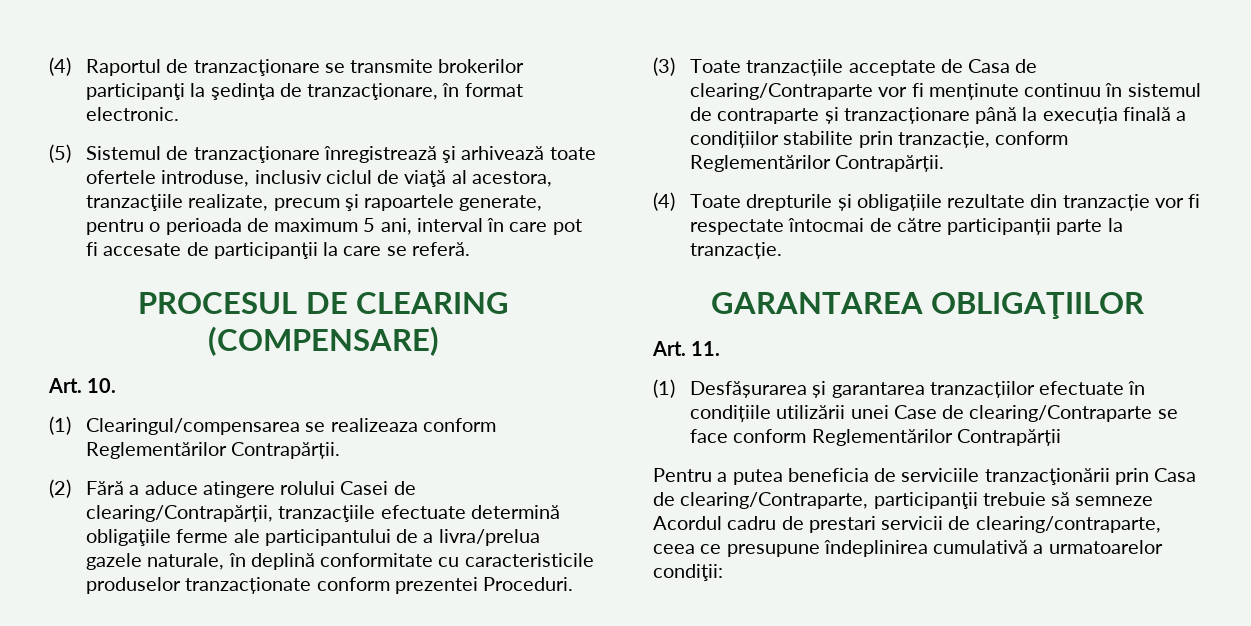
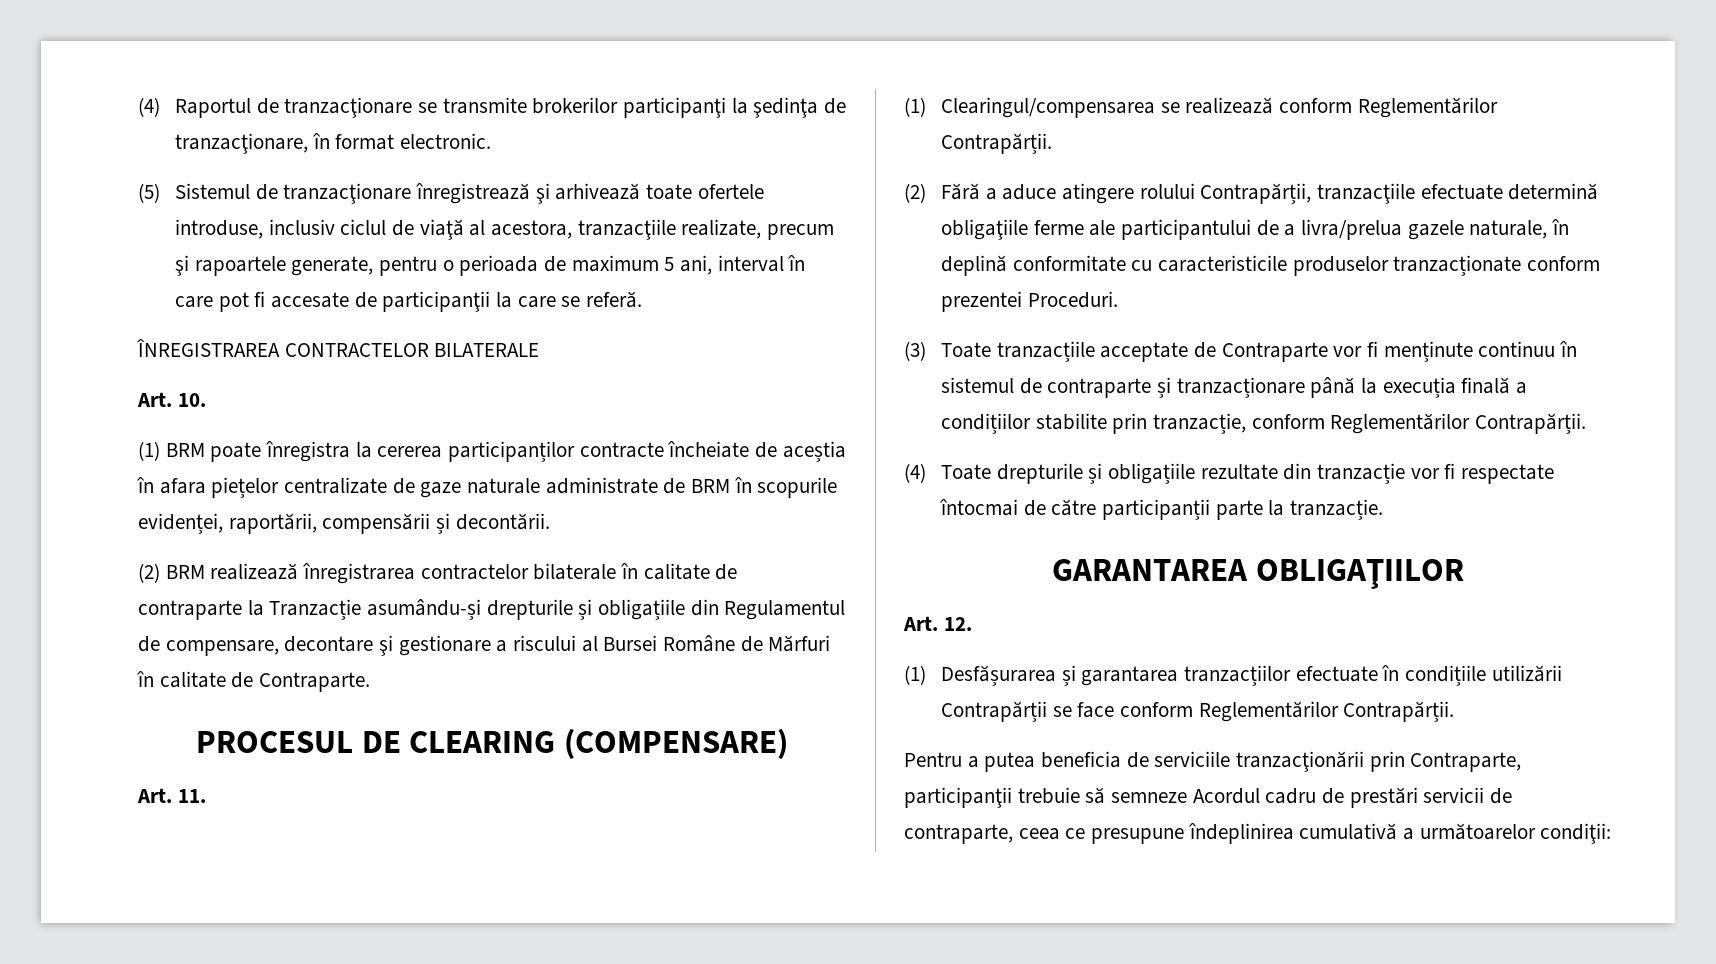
(470, 249) none -> [137,339,540,357] [137,392,206,407] [138,441,846,462] [136,477,838,498] [138,513,550,534] [138,563,738,584] [138,599,846,620] [138,635,831,656] [136,671,371,692] // ÎNREGISTRAREA CONTRACTELOR BILATERALE // Art. 10. // (1) BRM poate înregistra la cererea participanților contracte încheiate de aceștia în afara piețelor centralizate de gaze naturale administrate de BRM în scopurile evidenței, raportării, compensării și decontării. // (2) BRM realizează înregistrarea contractelor bilaterale în calitate de contraparte la Tranzacție asumându-și drepturile și obligațiile din Regulamentul de compensare, decontare şi gestionare a riscului al Bursei Române de Mărfuri în calitate de Contraparte.
[87,378,117,393] 10. -> [177,789,206,803] 11.
[330,418,418,432] realizeaza -> [1185,97,1274,114] realizează
[340,481,416,495] [86,505,274,522] Casei de clearing/Contrapărții, -> [1200,183,1312,204] Contrapărții,
[968,59,1038,73] [690,83,874,100] Casa de clearing/Contraparte -> [1221,342,1328,362] Contraparte
[691,341,721,356] 11. -> [943,617,972,631] 12.
[850,405,1153,422] unei Case de clearing/Contraparte -> [940,701,1047,722] Contrapărții
[956,429,1061,446] Contrapărții -> [1343,701,1455,722] Contrapărții.
[1154,468,1197,482] [653,492,869,509] Casa de clearing/Contraparte, -> [1410,752,1522,772] Contraparte,
[808,516,876,533] prestari -> [1349,787,1418,808] prestări
[975,516,1161,533] clearing/contraparte, -> [904,824,1013,844] contraparte,
[1048,540,1163,554] urmatoarelor -> [1419,823,1536,840] următoarelor

